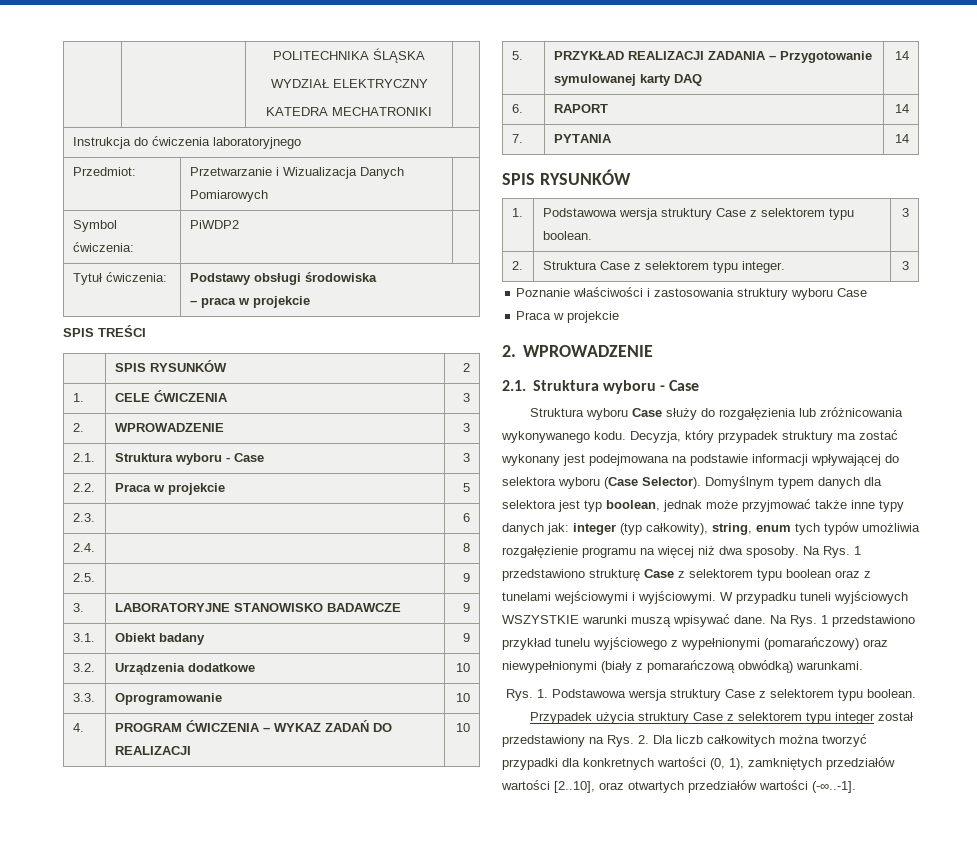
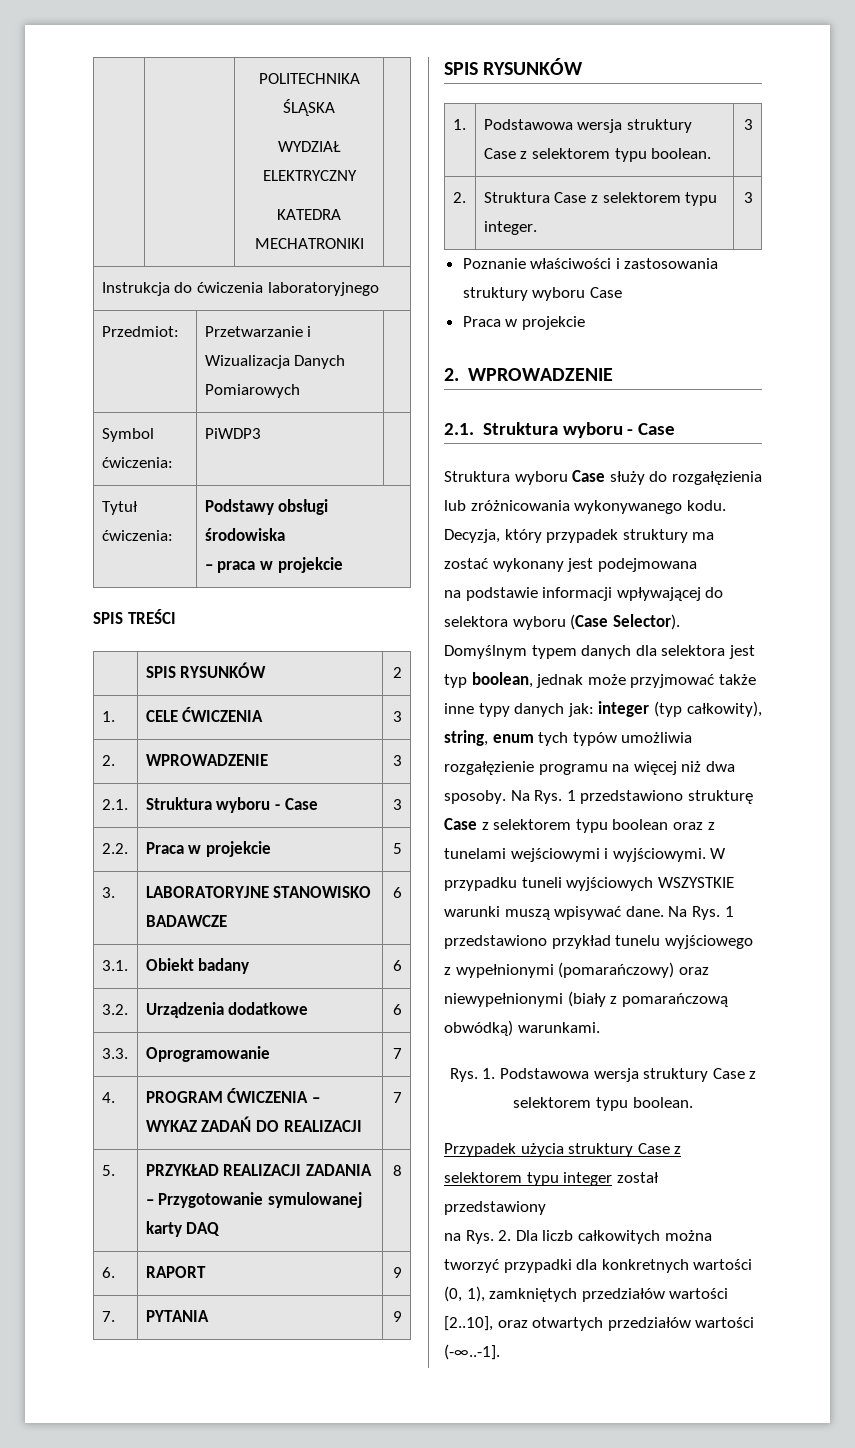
[189,220,239,229] PiWDP2 -> [204,428,261,439] PiWDP3
[72,513,95,522] [463,513,471,522] [72,543,95,552] [463,543,471,552] [72,573,95,582] [463,573,471,582] // 2.3. | | 6 // 2.4. | | 8 // 2.5. | | 9 -> (403, 848) none
[463,603,471,612] 9 -> [393,887,403,898] 6
[463,633,471,642] 9 -> [393,960,403,971] 6
[456,663,471,672] 10 -> [393,1004,403,1015] 6
[456,693,471,702] 10 -> [393,1048,403,1059] 7
[456,723,471,732] 10 -> [393,1092,403,1103] 7
[895,51,910,60] 14 -> [393,1165,403,1176] 8
[895,104,910,113] 14 -> [393,1267,403,1278] 9
[895,134,910,143] 14 -> [393,1311,403,1322] 9
(669, 460) none -> (697, 565) //
(585, 741) none -> (546, 1208) //

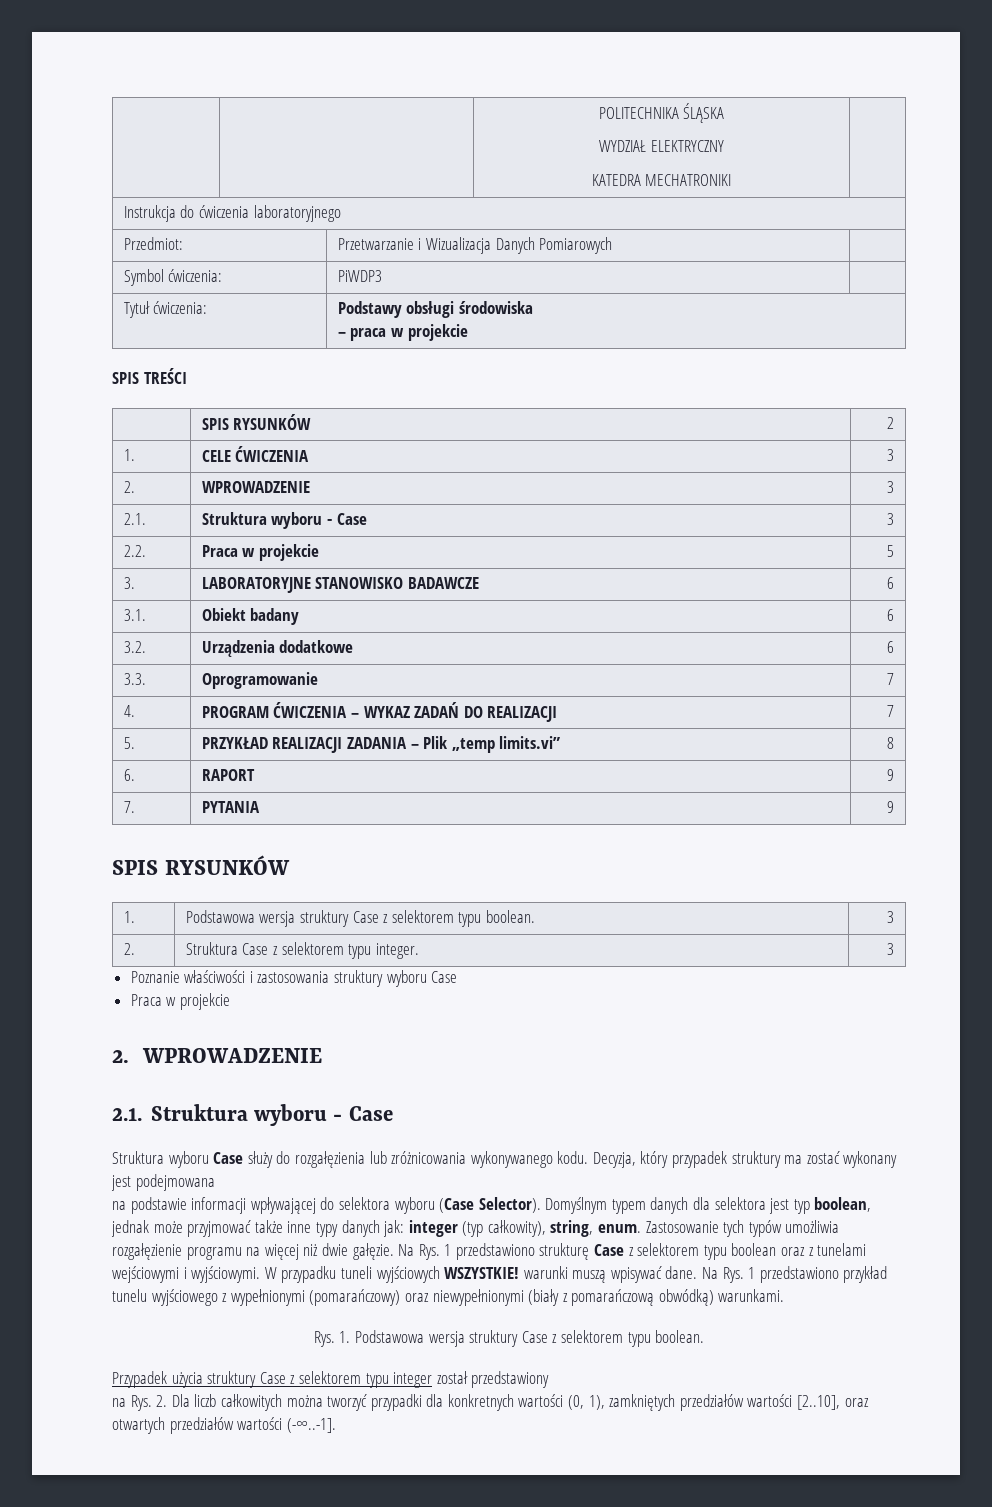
[158,1192,363,1208] [145,1221,221,1237] Przygotowanie symulowanej karty DAQ -> [423,736,561,753] Plik „temp limits.vi”
[492,734,534,743] enum -> [598,1221,719,1233] enum. Zastosowanie
[705,761,735,772] [444,790,506,804] dwa sposoby. -> [321,1243,394,1260] dwie gałęzie.
[657,877,734,888] WSZYSTKIE -> [444,1267,520,1279] WSZYSTKIE!

